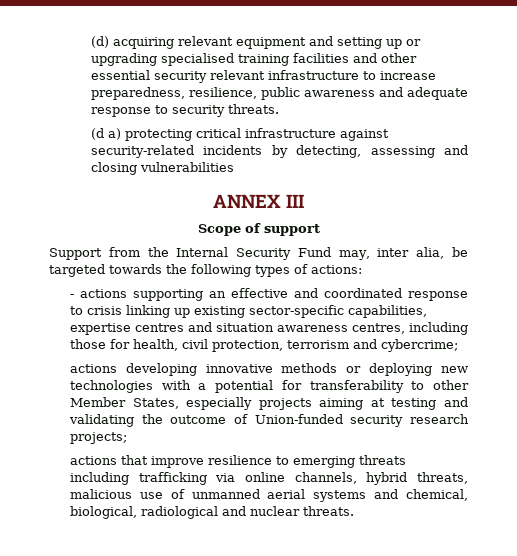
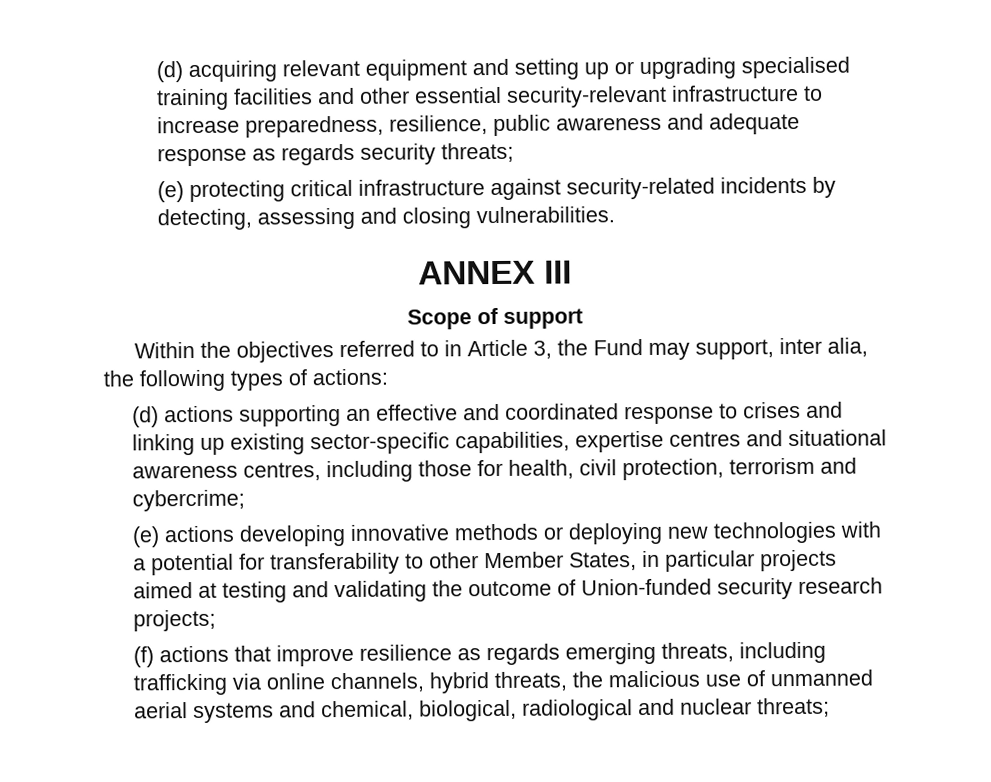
[153,70,265,83] security relevant -> [506,85,668,108] security-relevant
[154,104,279,117] [90,128,121,140] to security threats. // (d a) -> [252,142,515,166] [157,181,185,203] as regards security threats; // (e)
[139,162,234,172] vulnerabilities -> [476,206,616,224] vulnerabilities.
[49,247,469,260] [49,264,162,277] Support from the Internal Security Fund may, inter alia, be targeted towards -> [133,337,868,363] Within the objectives referred to in Article 3, the Fund may support, inter alia,
[69,294,74,298] - -> [131,406,159,428] (d)
[86,306,122,315] crisis -> [742,401,843,419] crises and
[215,323,274,332] situation -> [787,429,887,447] situational
(458, 345) none -> [131,526,160,548] (e)
[186,397,364,410] especially projects aiming -> [641,549,837,572] [132,582,193,599] in particular projects aimed
(127, 438) none -> [132,646,154,668] (f)
[275,455,406,468] to emerging threats -> [456,642,734,666] as regards emerging threats,
(468, 478) none -> [571,671,603,688] the
[302,506,354,516] threats. -> [756,697,830,718] threats;

